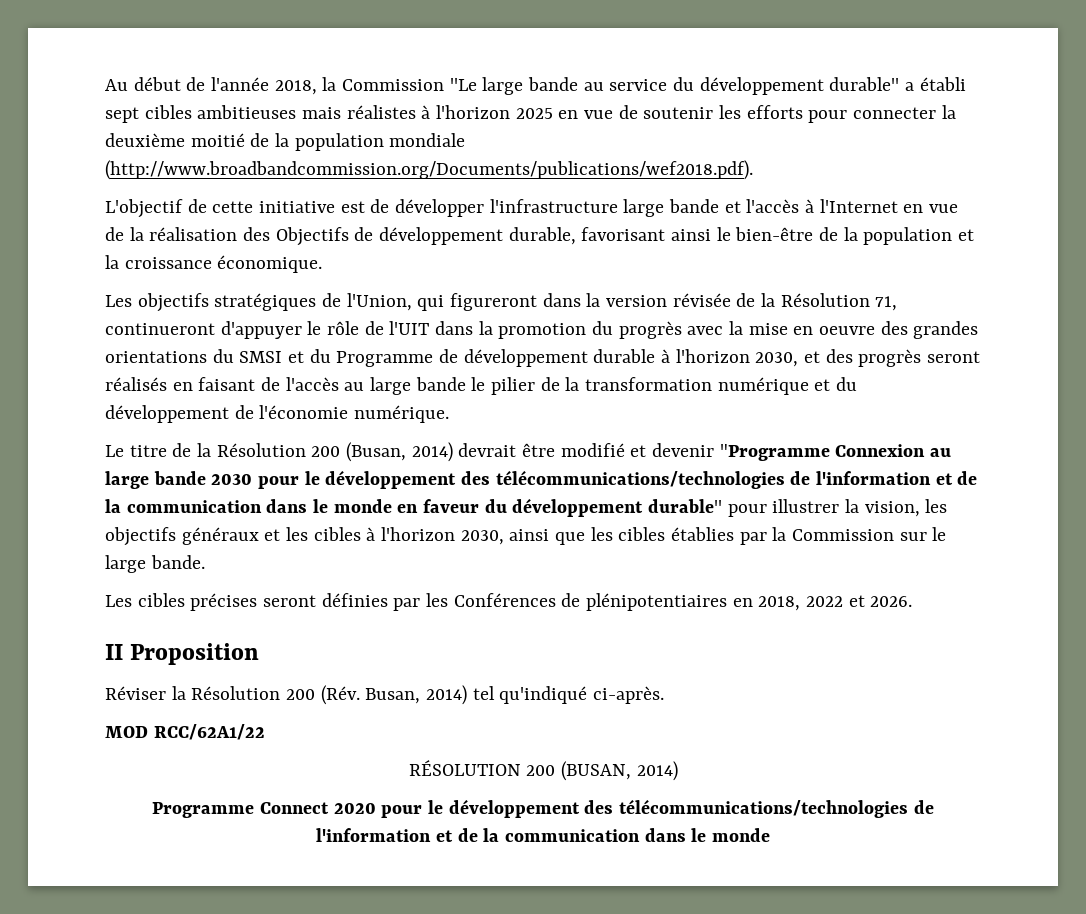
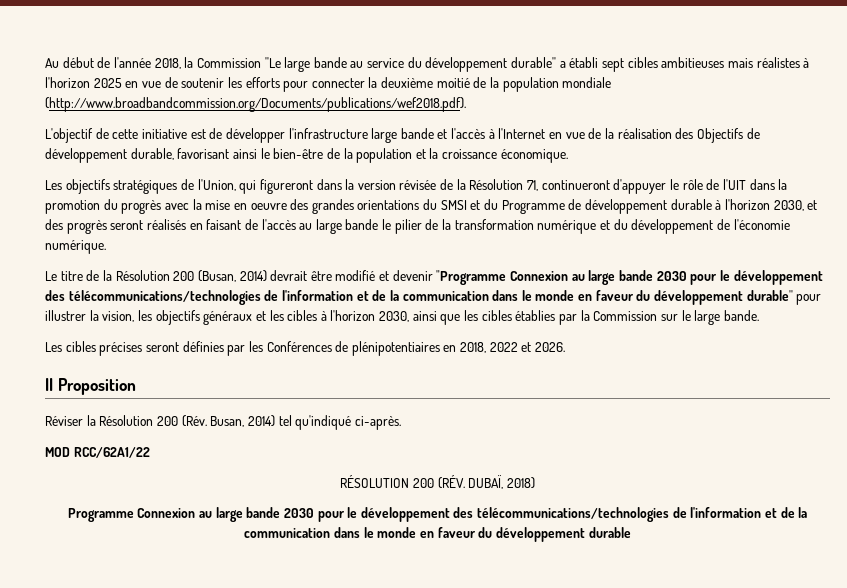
[560,761,678,781] [152,802,376,818] (BUSAN, 2014) // Programme Connect 2020 -> [437,475,535,489] [67,507,314,522] (RÉV. DUBAÏ, 2018) // Programme Connexion au large bande 2030
(770, 835) none -> [419,527,631,542] en faveur du développement durable

